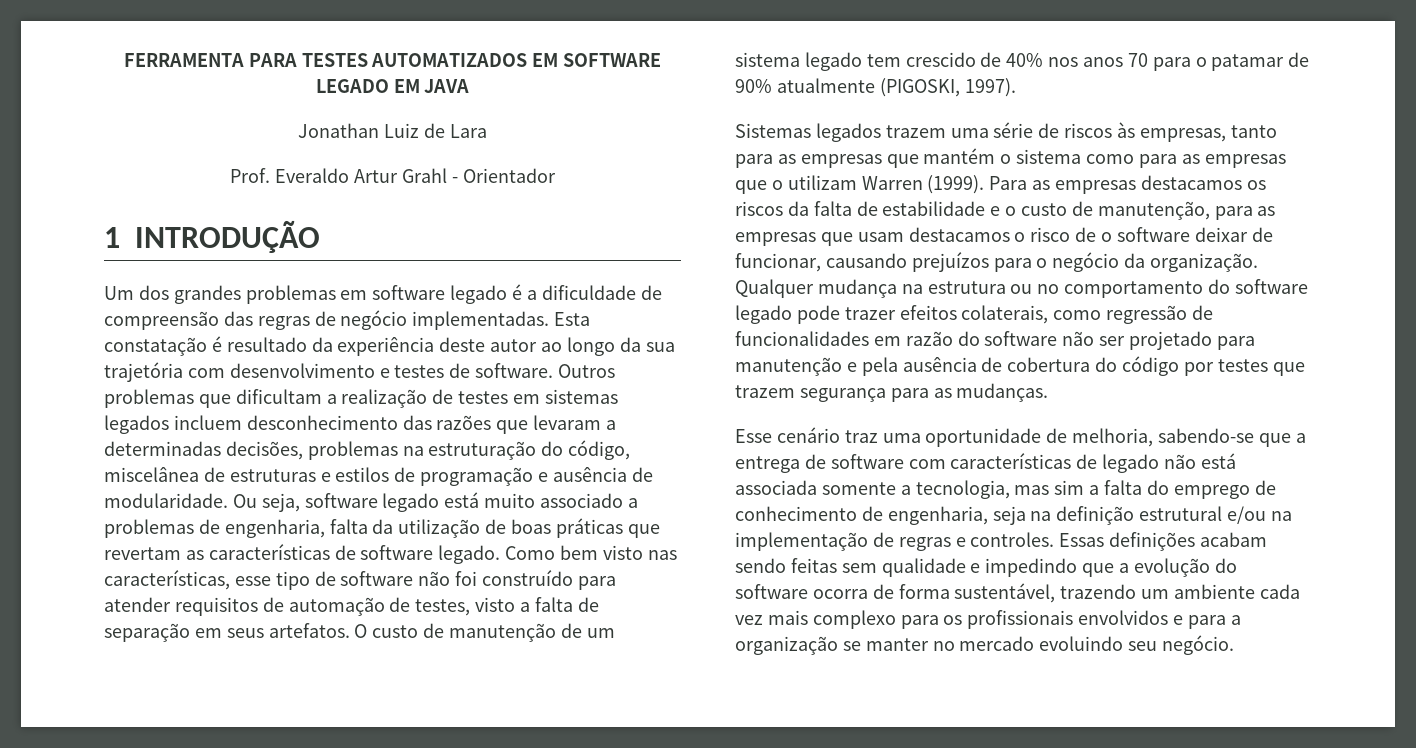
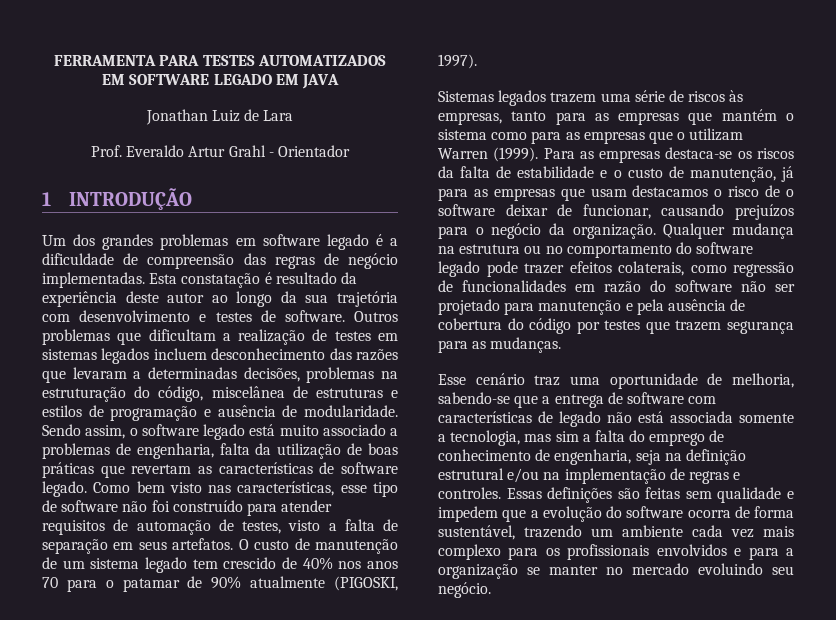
[232,493,300,512] Ou seja, -> [42,424,138,439] Sendo assim, o
[1140,175,1242,190] destacamos -> [665,147,733,159] destaca-se
(1210, 210) none -> [781,166,794,182] já
[1200,532,1268,547] [735,558,786,573] acabam sendo -> [617,488,640,499] são
[985,558,1078,577] impedindo -> [438,506,498,522] impedem

